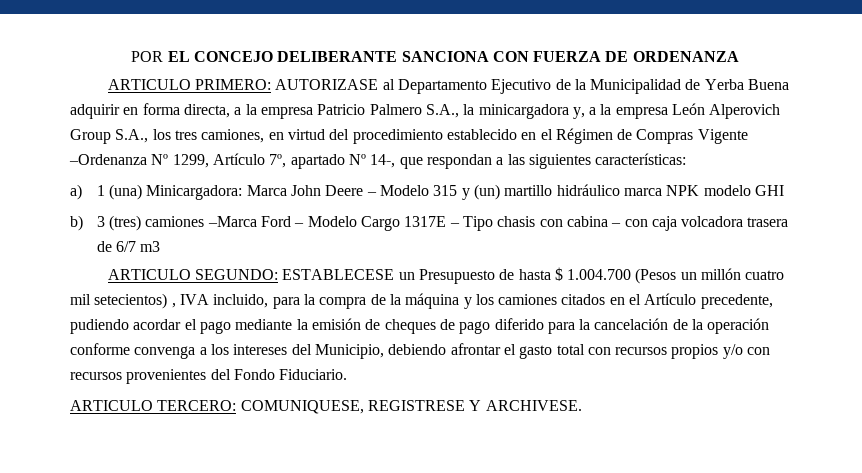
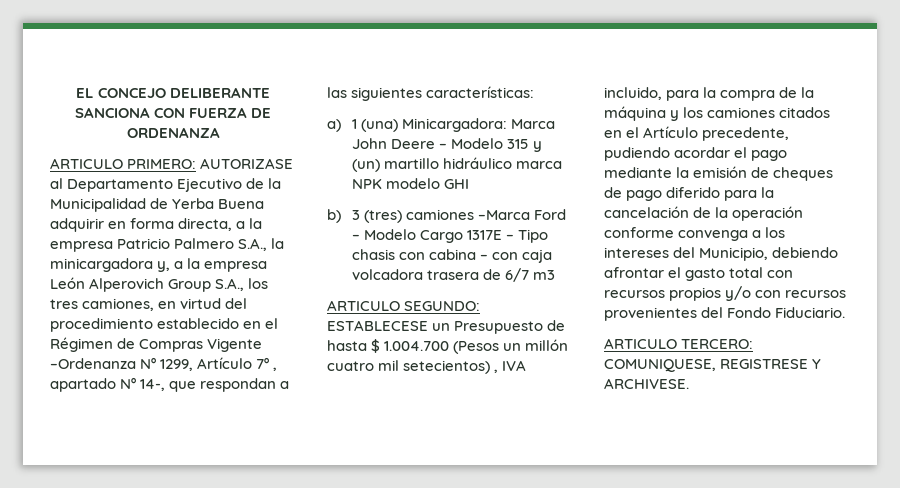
[131,51,164,62] POR -> (76, 93) none
[269,154,287,168] 7º, -> [256,357,278,371] 7º ,

